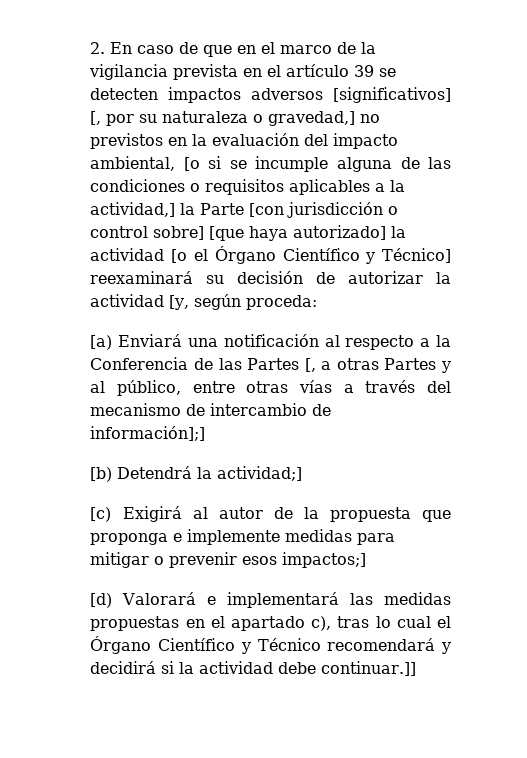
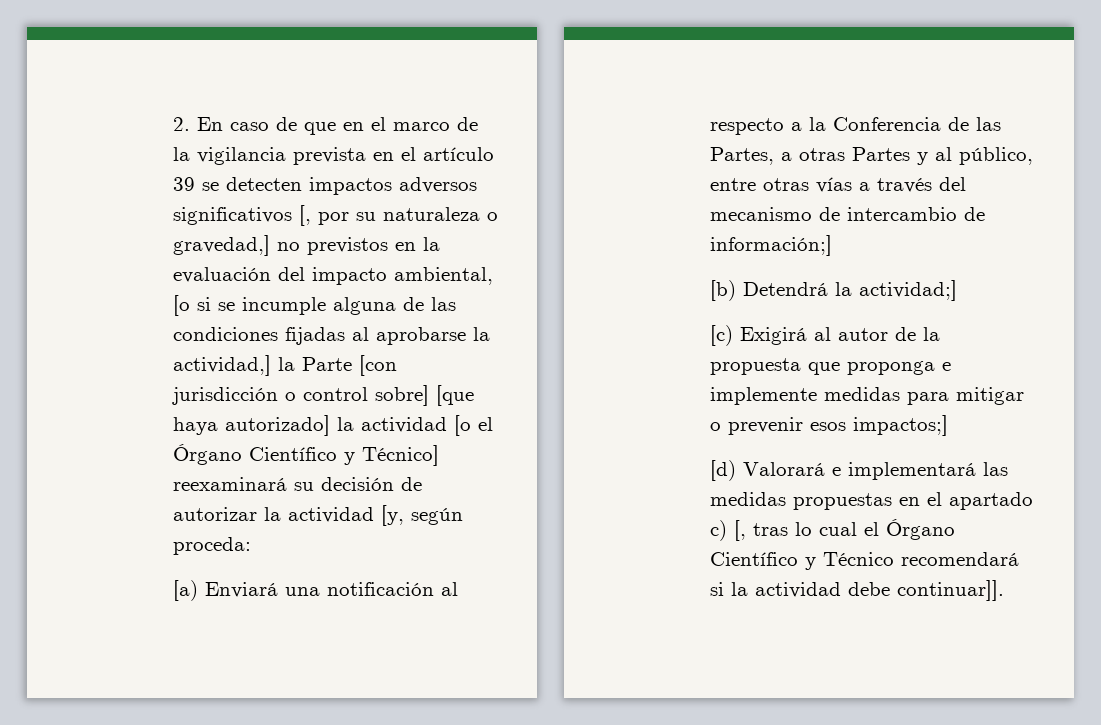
[333,87,451,103] [significativos] -> [172,207,292,225] significativos
[190,179,386,195] o requisitos aplicables a -> [284,327,466,345] fijadas al aprobarse
[247,358,316,372] Partes [, -> [709,147,774,165] Partes,
[90,426,206,441] información];] -> [709,235,832,256] información;]
[311,616,332,631] c), -> [709,520,746,541] c) [,
[441,642,452,654] [90,661,157,674] y decidirá -> (1019, 559) none
[321,661,417,676] continuar.]] -> [896,580,1004,601] continuar]].

